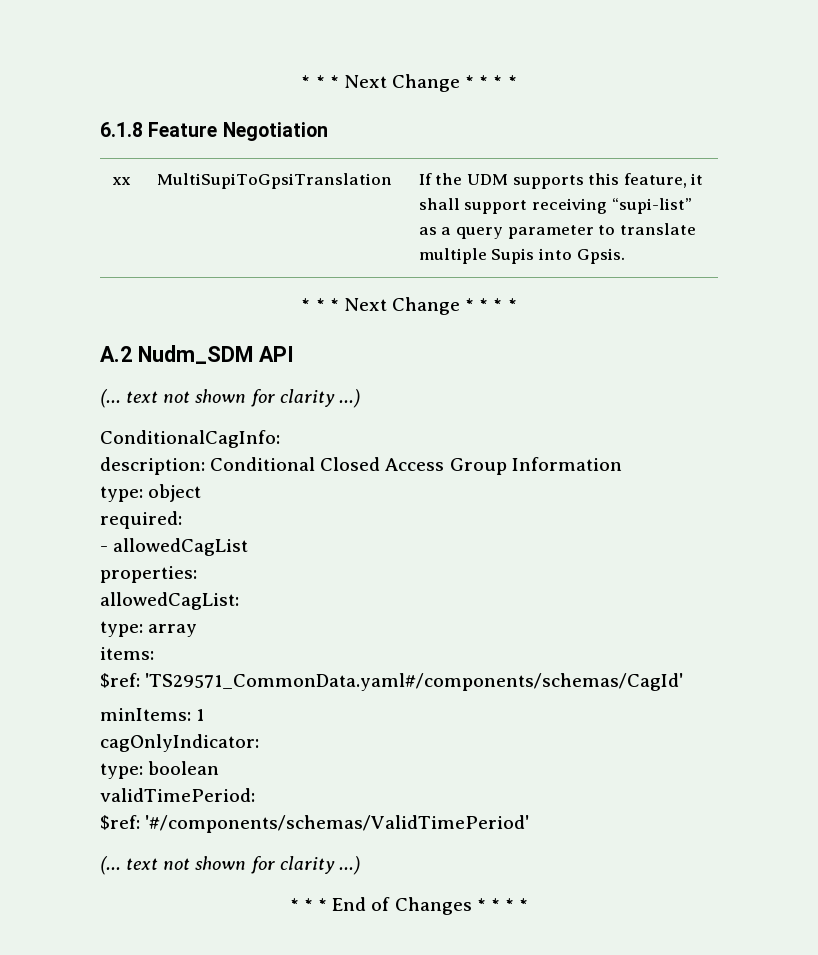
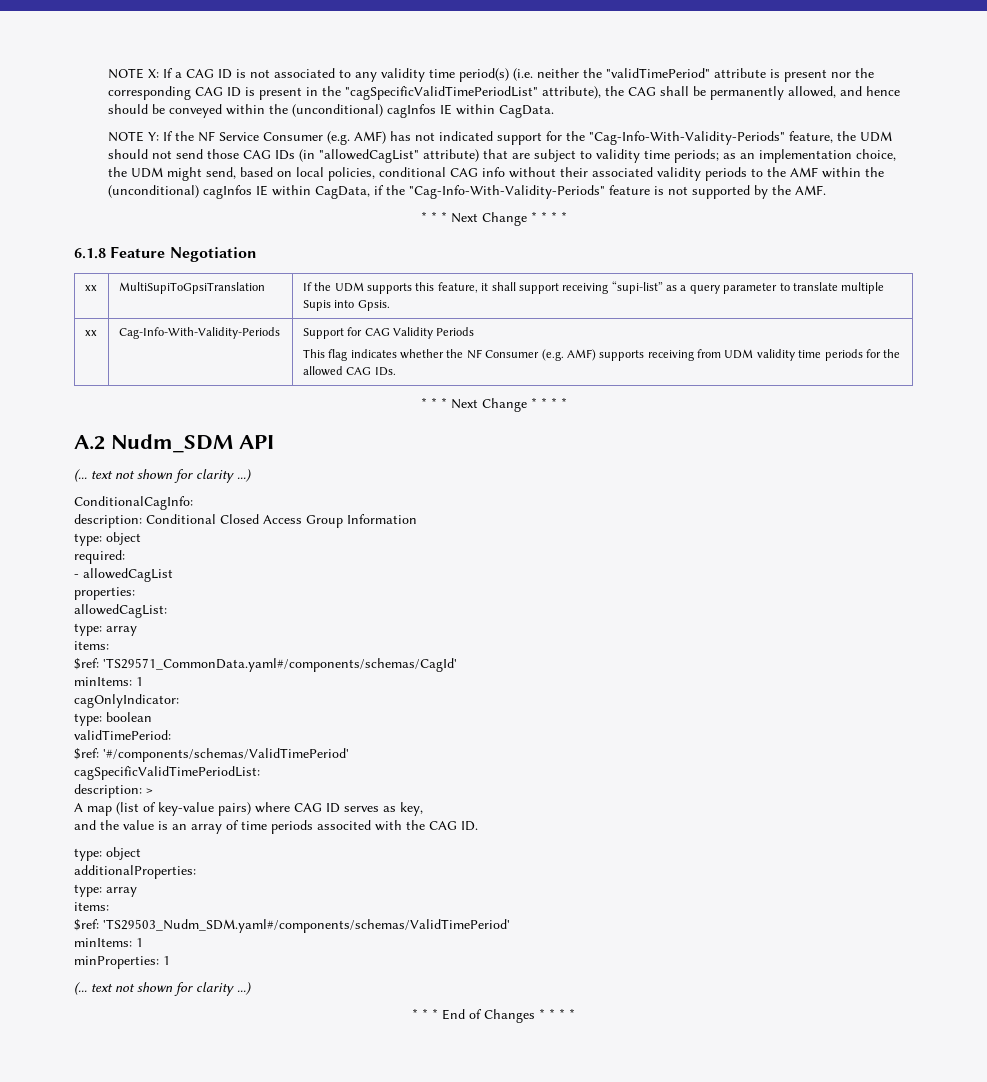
(301, 81) none -> [107,68,874,82] [107,86,900,100] [107,104,554,118] [107,131,892,145] [107,149,896,163] [107,167,884,181] [107,185,826,199] NOTE X: If a CAG ID is not associated to any validity time period(s) (i.e. neither the "validTimePeriod" attribute is present nor the corresponding CAG ID is present in the "cagSpecificValidTimePeriodList" attribute), the CAG shall be permanently allowed, and hence should be conveyed within the (unconditional) cagInfos IE within CagData. // NOTE Y: If the NF Service Consumer (e.g. AMF) has not indicated support for the "Cag-Info-With-Validity-Periods" feature, the UDM should not send those CAG IDs (in "allowedCagList" attribute) that are subject to validity time periods; as an implementation choice, the UDM might send, based on local policies, conditional CAG info without their associated validity periods to the AMF within the (unconditional) cagInfos IE within CagData, if the "Cag-Info-With-Validity-Periods" feature is not supported by the AMF. //
(625, 256) none -> [84,330,97,336] [118,327,280,339] [302,327,475,339] [302,349,901,361] [302,366,396,376] // xx | Cag-Info-With-Validity-Periods | Support for CAG Validity Periods // This flag indicates whether the NF Consumer (e.g. AMF) supports receiving from UDM validity time periods for the allowed CAG IDs.
(530, 824) none -> [74,766,260,780] [74,784,153,798] [74,802,423,816] [74,820,478,834] [74,847,141,861] [74,865,196,879] [74,884,137,897] [74,902,109,911] [74,919,510,933] [74,938,143,947] [74,956,170,969] // cagSpecificValidTimePeriodList: // description: > // A map (list of key-value pairs) where CAG ID serves as key, // and the value is an array of time periods associted with the CAG ID. // type: object // additionalProperties: // type: array // items: // $ref: 'TS29503_Nudm_SDM.yaml#/components/schemas/ValidTimePeriod' // minItems: 1 // minProperties: 1

